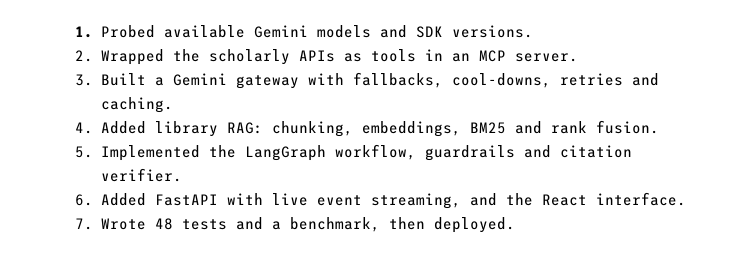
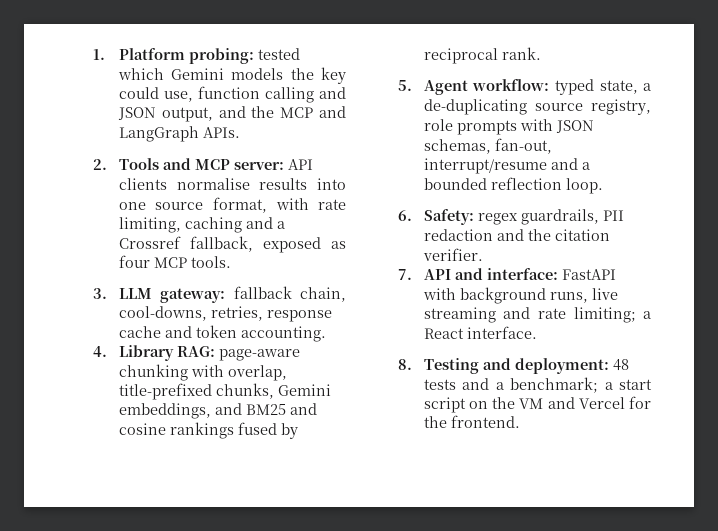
[101,25,534,38] [74,49,579,65] [74,72,660,89] [101,97,174,113] [74,120,660,137] [74,144,633,161] [101,168,183,182] [74,192,687,209] [74,217,516,233] Probed available Gemini models and SDK versions. // 2. Wrapped the scholarly APIs as tools in an MCP server. // 3. Built a Gemini gateway with fallbacks, cool-downs, retries and caching. // 4. Added library RAG: chunking, embeddings, BM25 and rank fusion. // 5. Implemented the LangGraph workflow, guardrails and citation verifier. // 6. Added FastAPI with live event streaming, and the React interface. // 7. Wrote 48 tests and a benchmark, then deployed. -> [118,48,300,64] [117,67,346,84] [118,86,346,103] [117,106,346,122] [118,126,240,142] [92,158,313,170] [118,178,346,190] [118,197,346,213] [118,217,285,233] [118,236,346,253] [118,255,231,268] [92,286,346,303] [118,306,332,322] [118,325,326,342] [92,345,300,361] [118,364,287,381] [118,383,331,400] [118,403,317,419] [118,422,298,439] [423,47,541,64] [397,79,651,95] [423,99,651,115] [423,119,594,135] [423,138,552,154] [423,158,590,174] [423,177,603,194] [397,209,624,225] [423,229,610,241] [422,248,483,261] [397,268,616,280] [422,287,618,304] [423,307,651,323] [423,326,537,339] [397,358,629,374] [423,377,652,393] [423,396,651,413] [423,415,520,428] Platform probing: tested which Gemini models the key could use, function calling and JSON output, and the MCP and LangGraph APIs. // 2. Tools and MCP server: API clients normalise results into one source format, with rate limiting, caching and a Crossref fallback, exposed as four MCP tools. // 3. LLM gateway: fallback chain, cool-downs, retries, response cache and token accounting. // 4. Library RAG: page-aware chunking with overlap, title-prefixed chunks, Gemini embeddings, and BM25 and cosine rankings fused by reciprocal rank. // 5. Agent workflow: typed state, a de-duplicating source registry, role prompts with JSON schemas, fan-out, interrupt/resume and a bounded reflection loop. // 6. Safety: regex guardrails, PII redaction and the citation verifier. // 7. API and interface: FastAPI with background runs, live streaming and rate limiting; a React interface. // 8. Testing and deployment: 48 tests and a benchmark; a start script on the VM and Vercel for the frontend.

